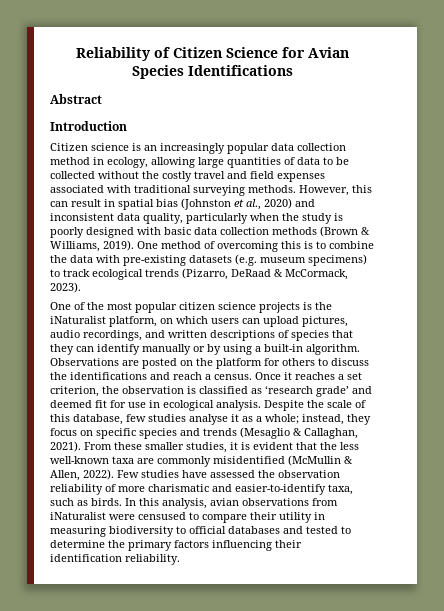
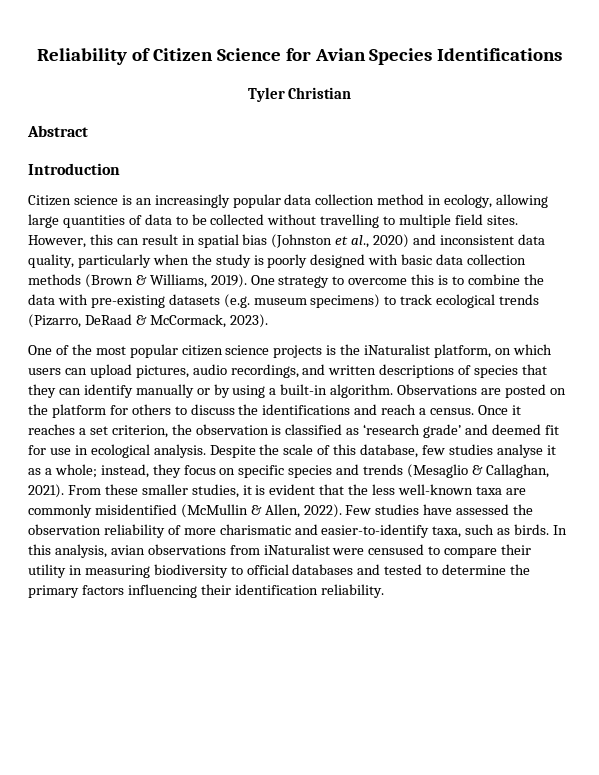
(293, 70) none -> [247,87,352,102] // Tyler Christian
[142,171,325,182] [50,185,296,196] the costly travel and field expenses associated with traditional surveying methods. -> [320,214,518,228] travelling to multiple field sites.
[161,241,278,252] method of overcoming -> [278,276,408,288] strategy to overcome

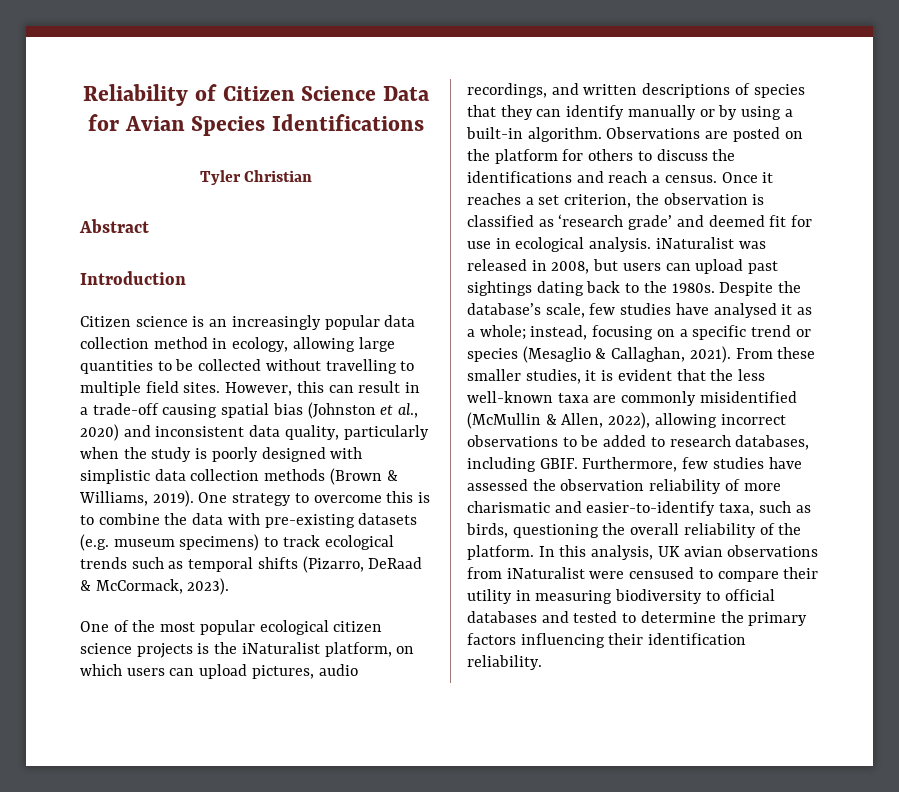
(281, 54) none -> [382,86,430,101] Data
[128,214,172,225] of data -> (153, 367) none
(195, 240) none -> [80,403,218,418] a trade-off causing
[401,254,433,265] basic -> [80,469,150,484] simplistic
(540, 299) none -> [131,557,298,572] such as temporal shifts
(178, 351) none -> [259,620,329,635] ecological
[209,444,543,458] Despite the scale of this database, few studies analyse -> [655,237,766,249] [467,259,779,274] [467,281,802,296] [467,303,777,318] iNaturalist was released in 2008, but users can upload past sightings dating back to the 1980s. Despite the database’s scale, few studies have analysed
[152,464,404,478] they focus on specific species and trends -> [592,325,811,340] [467,348,518,362] focusing on a specific trend or species
[303,504,372,518] 2022). Few -> [608,412,786,429] [467,435,810,450] [467,457,709,472] 2022), allowing incorrect observations to be added to research databases, including GBIF. Furthermore, few
[514,524,550,535] birds. -> [466,523,802,538] [467,545,534,560] birds, questioning the overall reliability of the platform.
(107, 551) none -> [657,546,680,557] UK

